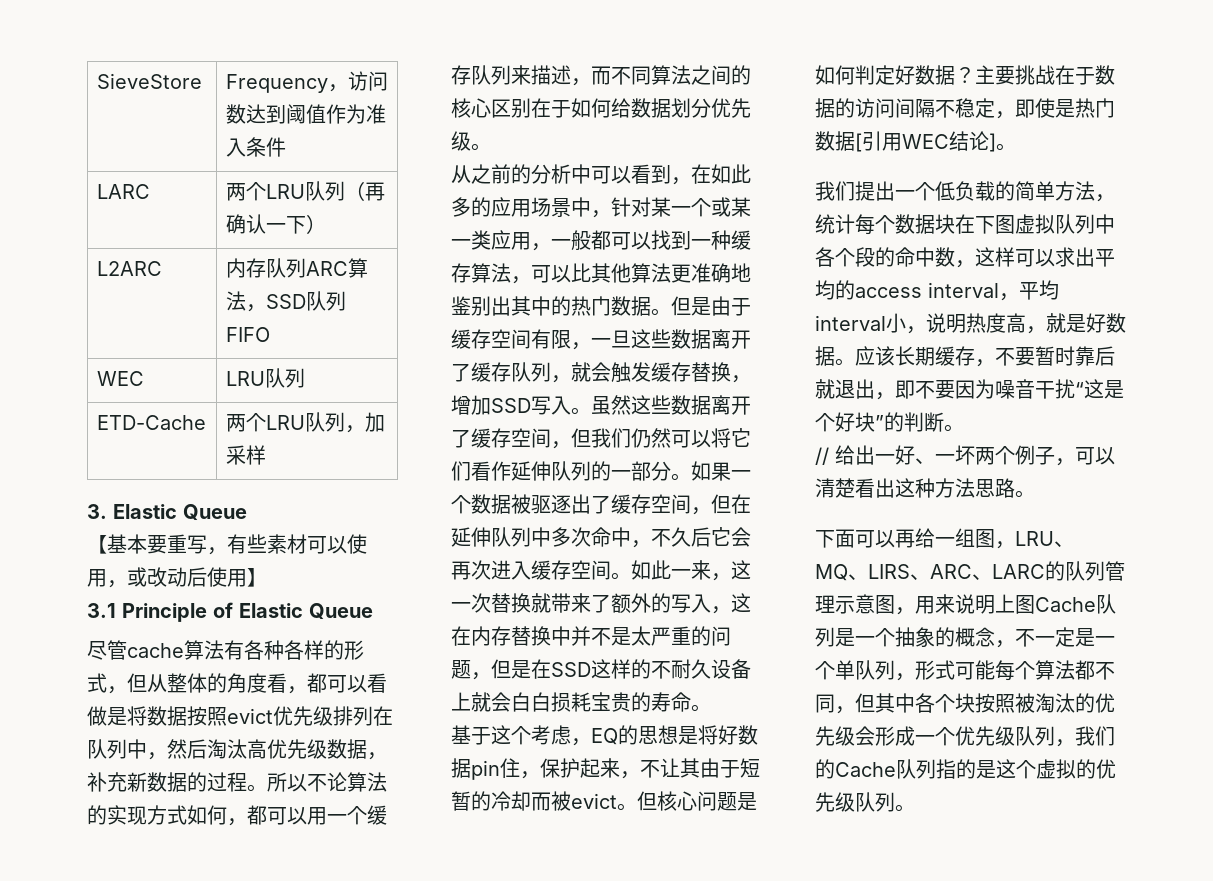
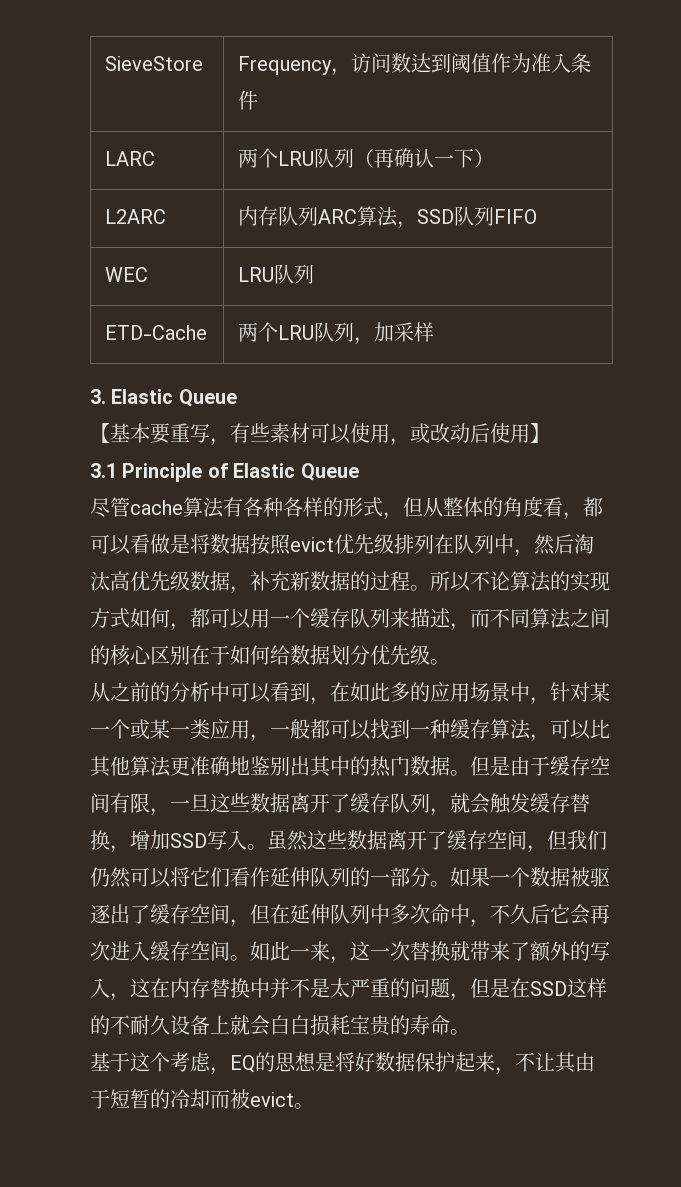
[471,758,540,780] pin住， -> (415, 1062) none
[637,791,757,811] [815,65,1115,85] [815,98,1115,119] [815,131,1016,152] [815,181,1115,202] [815,214,1115,235] [815,247,1115,268] [815,280,1059,301] [815,313,1126,334] [815,346,1115,367] [815,379,1124,400] [815,412,964,432] [815,445,1115,466] [815,478,1035,498] [815,528,1074,549] [815,561,1125,581] [815,594,1116,615] [815,627,1115,648] [815,660,1115,681] [815,693,1115,714] [815,726,1115,747] [815,759,1116,779] [815,792,915,812] 但核心问题是如何判定好数据？主要挑战在于数据的访问间隔不稳定，即使是热门数据[引用WEC结论]。 // 我们提出一个低负载的简单方法，统计每个数据块在下图虚拟队列中各个段的命中数，这样可以求出平均的access interval，平均interval小，说明热度高，就是好数据。应该长期缓存，不要暂时靠后就退出，即不要因为噪音干扰“这是个好块”的判断。 // // 给出一好、一坏两个例子，可以清楚看出这种方法思路。 // 下面可以再给一组图，LRU、MQ、LIRS、ARC、LARC的队列管理示意图，用来说明上图Cache队列是一个抽象的概念，不一定是一个单队列，形式可能每个算法都不同，但其中各个块按照被淘汰的优先级会形成一个优先级队列，我们的Cache队列指的是这个虚拟的优先级队列。 -> (314, 1106) none

